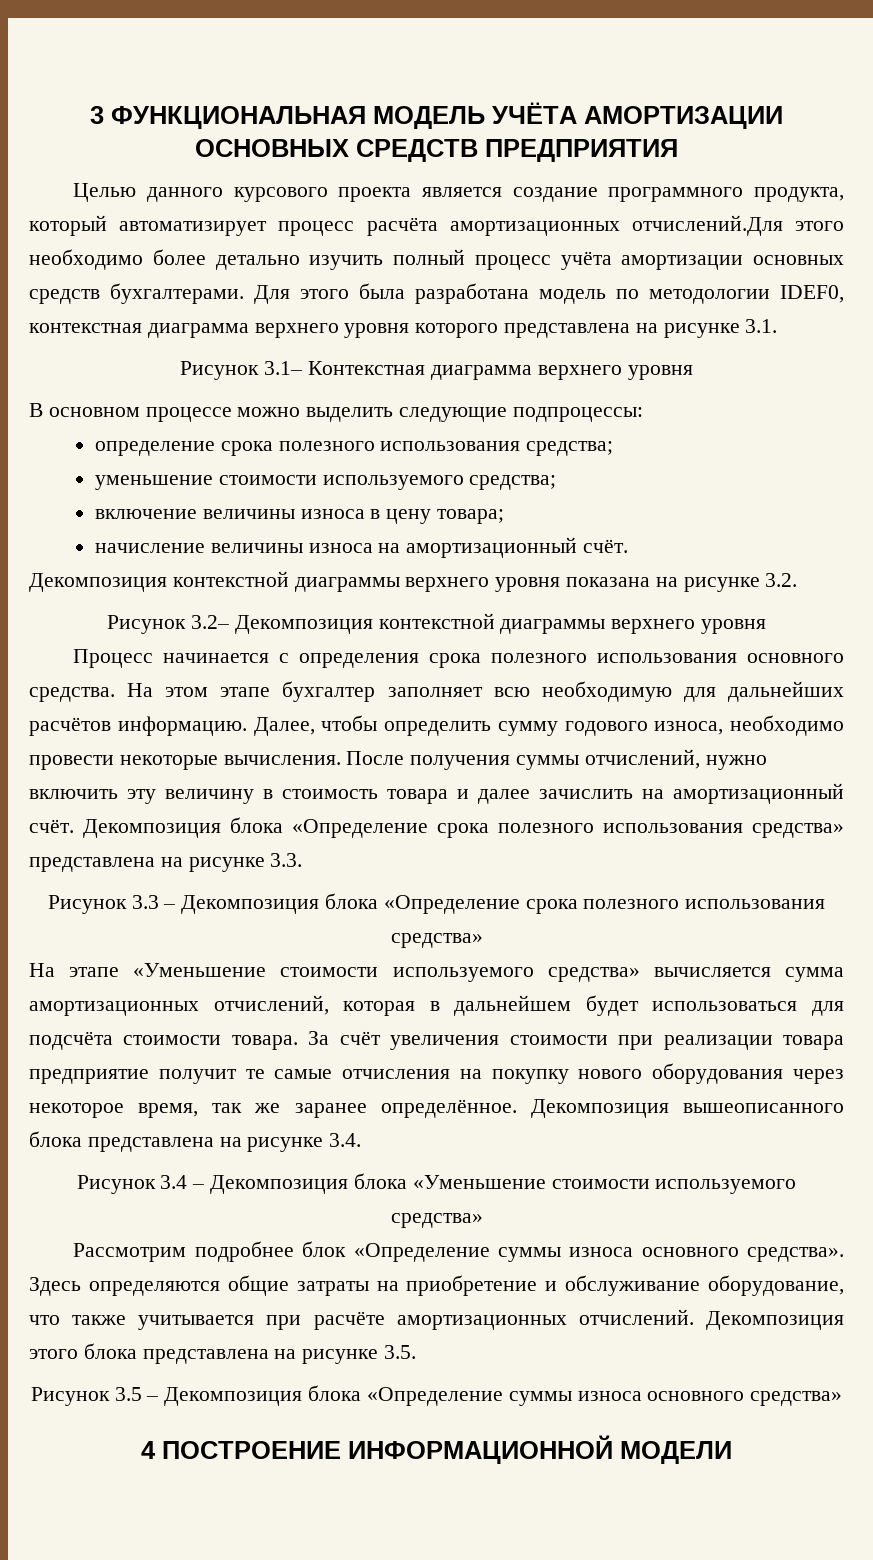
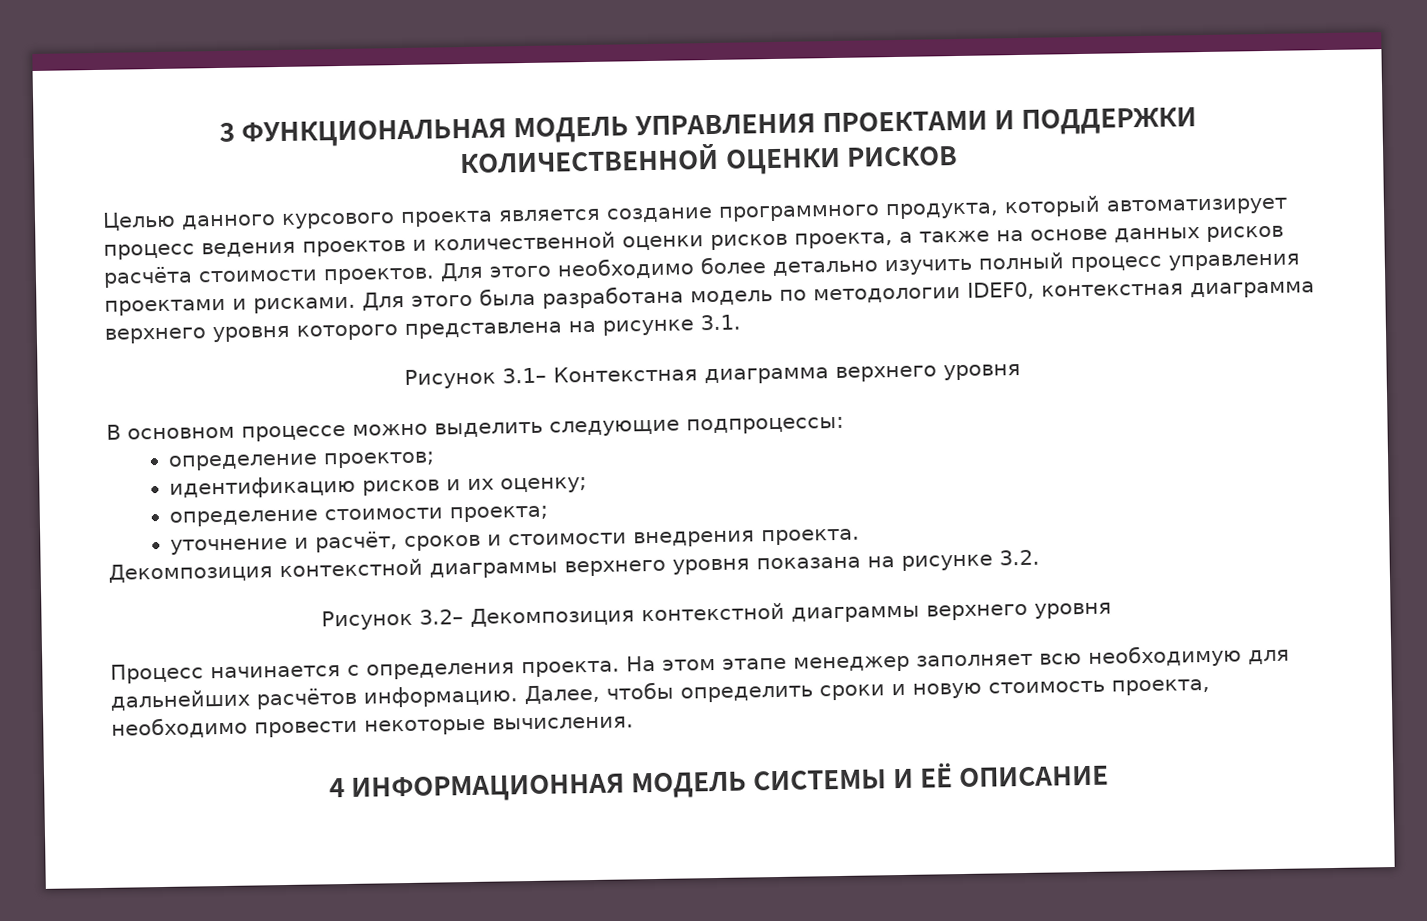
[492,102,783,129] [195,139,678,162] УЧЁТА АМОРТИЗАЦИИ ОСНОВНЫХ СРЕДСТВ ПРЕДПРИЯТИЯ -> [635,107,1198,136] [459,143,958,175] УПРАВЛЕНИЯ ПРОЕКТАМИ И ПОДДЕРЖКИ КОЛИЧЕСТВЕННОЙ ОЦЕНКИ РИСКОВ
[366,215,783,236] расчёта амортизационных отчислений.Для -> [201,225,1284,258] [103,262,484,288] ведения проектов и количественной оценки рисков проекта, а также на основе данных рисков расчёта стоимости проектов. Для
[560,251,844,270] [29,283,244,304] учёта амортизации основных средств бухгалтерами. -> [1168,253,1300,271] [104,296,356,316] управления проектами и рисками.
[220,441,614,456] [94,475,557,490] [94,509,505,524] [94,537,629,558] срока полезного использования средства; // уменьшение стоимости используемого средства; // включение величины износа в цену товара; // начисление величины износа на амортизационный счёт. -> [323,451,436,469] [169,475,588,499] [169,505,549,527] [170,528,861,555] проектов; // идентификацию рисков и их оценку; // определение стоимости проекта; // уточнение и расчёт, сроков и стоимости внедрения проекта.
[429,653,844,668] [29,687,115,702] срока полезного использования основного средства. -> [521,660,620,678] проекта.
[282,681,376,702] бухгалтер -> [793,655,910,673] менеджер
[497,721,724,736] сумму годового износа, -> [819,678,1210,701] сроки и новую стоимость проекта,
[346,749,767,770] [29,783,844,804] [29,817,844,838] [29,853,303,872] [47,893,826,914] [390,933,483,948] [29,963,844,982] [29,995,844,1016] [29,1031,845,1050] [29,1063,845,1084] [29,1099,844,1118] [29,1131,362,1152] [76,1173,797,1194] [390,1213,483,1228] [73,1241,844,1262] [29,1275,844,1296] [29,1309,844,1330] [29,1343,417,1364] [30,1385,843,1406] [141,1435,732,1464] После получения суммы отчислений, нужно включить эту величину в стоимость товара и далее зачислить на амортизационный счёт. Декомпозиция блока «Определение срока полезного использования средства» представлена на рисунке 3.3. // Рисунок 3.3 – Декомпозиция блока «Определение срока полезного использования средства» // На этапе «Уменьшение стоимости используемого средства» вычисляется сумма амортизационных отчислений, которая в дальнейшем будет использоваться для подсчёта стоимости товара. За счёт увеличения стоимости при реализации товара предприятие получит те самые отчисления на покупку нового оборудования через некоторое время, так же заранее определённое. Декомпозиция вышеописанного блока представлена на рисунке 3.4. // Рисунок 3.4 – Декомпозиция блока «Уменьшение стоимости используемого средства» // Рассмотрим подробнее блок «Определение суммы износа основного средства». Здесь определяются общие затраты на приобретение и обслуживание оборудование, что также учитывается при расчёте амортизационных отчислений. Декомпозиция этого блока представлена на рисунке 3.5. // Рисунок 3.5 – Декомпозиция блока «Определение суммы износа основного средства» // 4 ПОСТРОЕНИЕ ИНФОРМАЦИОННОЙ МОДЕЛИ -> [328,763,1110,803] // 4 ИНФОРМАЦИОННАЯ МОДЕЛЬ СИСТЕМЫ И ЕЁ ОПИСАНИЕ

